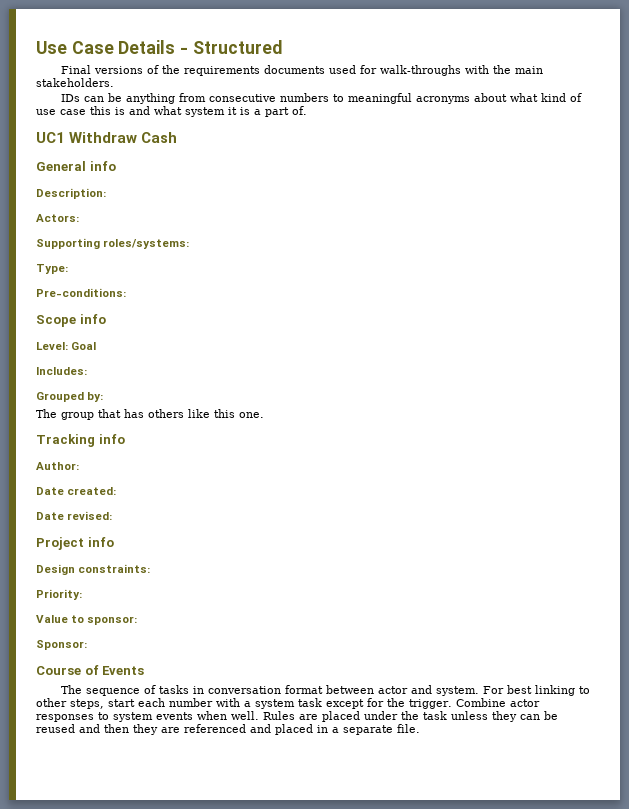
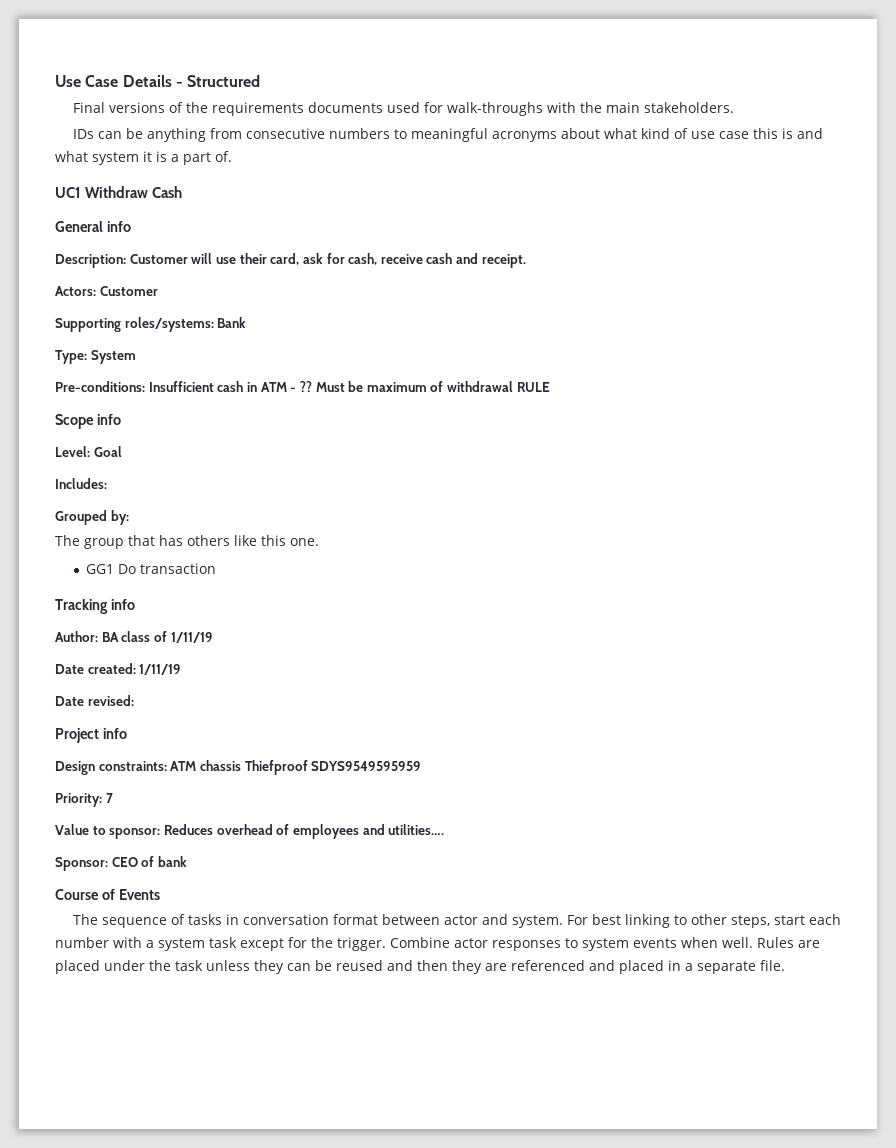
(106, 193) none -> [129,253,526,268] Customer will use their card, ask for cash, receive cash and receipt.
(79, 218) none -> [99,286,158,296] Customer
(190, 244) none -> [217,317,247,328] Bank
(68, 269) none -> [90,350,136,364] System
(126, 292) none -> [148,381,550,392] Insufficient cash in ATM - ?? Must be maximum of withdrawal RULE
(264, 415) none -> [85,563,216,574] // GG1 Do transaction
(79, 466) none -> [101,631,213,643] BA class of 1/11/19
(117, 491) none -> [139,664,182,675] 1/11/19
(151, 568) none -> [170,760,422,775] ATM chassis Thiefproof SDYS9549595959
(82, 594) none -> [105,793,113,803] 7
[36,640,87,650] // Sponsor: -> [163,824,445,839] [55,856,187,871] Reduces overhead of employees and utilities…. // Sponsor: CEO of bank

